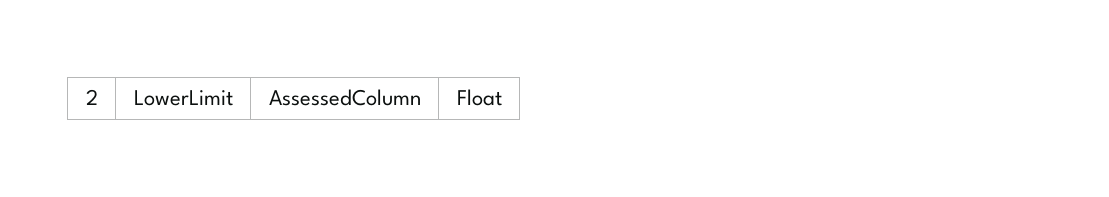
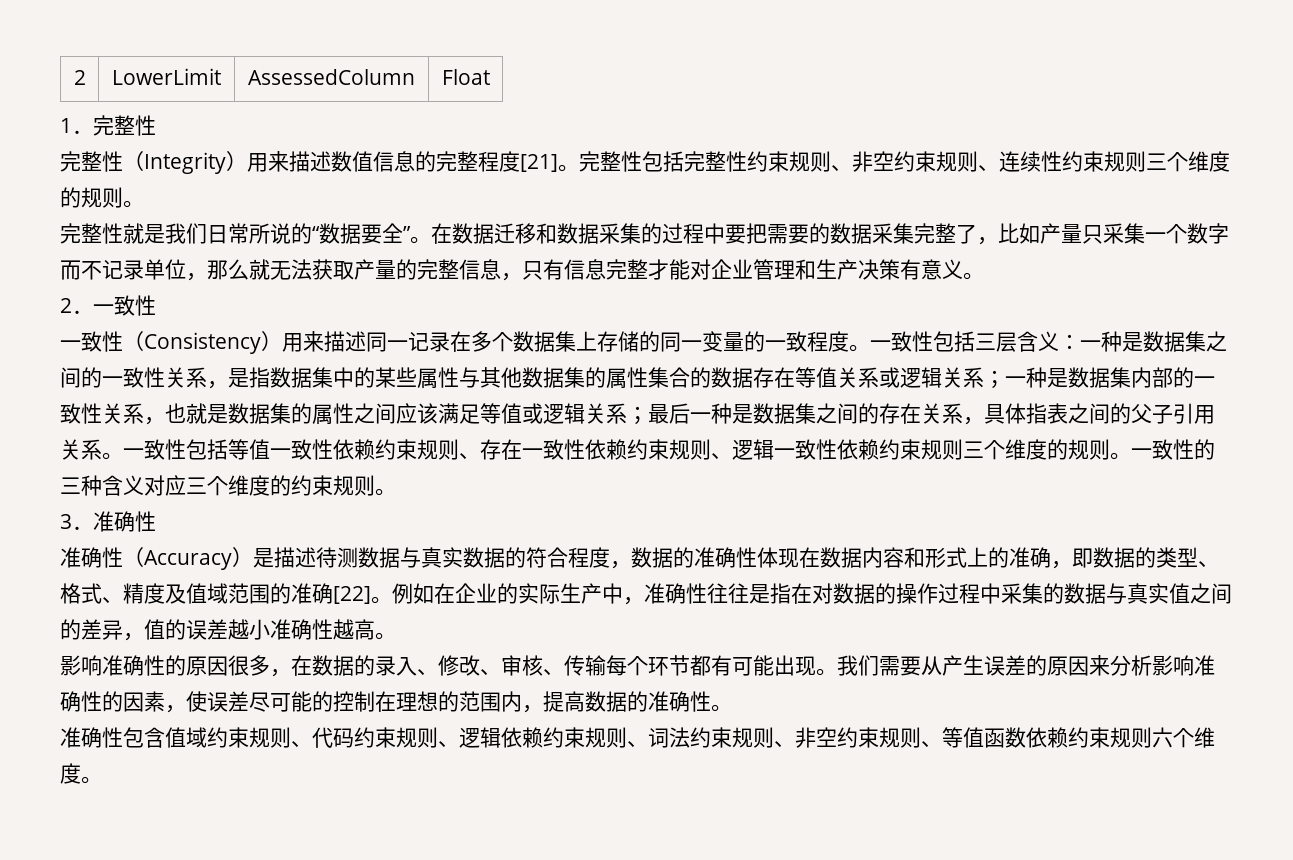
(502, 97) none -> [60,115,156,136] [60,151,1230,174] [60,187,144,208] [60,223,1229,245] [60,259,984,281] [60,295,156,316] [60,331,1227,354] [60,367,1215,389] [60,403,1215,425] [60,439,1215,460] [60,475,396,496] [60,511,156,532] [60,547,1219,570] [60,583,1232,605] [60,619,396,641] [60,655,1215,677] [60,691,732,713] [60,727,1215,748] [60,763,102,784] // 1．完整性 // 完整性（Integrity）用来描述数值信息的完整程度[21]。完整性包括完整性约束规则、非空约束规则、连续性约束规则三个维度的规则。 // 完整性就是我们日常所说的“数据要全”。在数据迁移和数据采集的过程中要把需要的数据采集完整了，比如产量只采集一个数字而不记录单位，那么就无法获取产量的完整信息，只有信息完整才能对企业管理和生产决策有意义。 // 2．一致性 // 一致性（Consistency）用来描述同一记录在多个数据集上存储的同一变量的一致程度。一致性包括三层含义：一种是数据集之间的一致性关系，是指数据集中的某些属性与其他数据集的属性集合的数据存在等值关系或逻辑关系；一种是数据集内部的一致性关系，也就是数据集的属性之间应该满足等值或逻辑关系；最后一种是数据集之间的存在关系，具体指表之间的父子引用关系。一致性包括等值一致性依赖约束规则、存在一致性依赖约束规则、逻辑一致性依赖约束规则三个维度的规则。一致性的三种含义对应三个维度的约束规则。 // 3．准确性 // 准确性（Accuracy）是描述待测数据与真实数据的符合程度，数据的准确性体现在数据内容和形式上的准确，即数据的类型、格式、精度及值域范围的准确[22]。例如在企业的实际生产中，准确性往往是指在对数据的操作过程中采集的数据与真实值之间的差异，值的误差越小准确性越高。 // 影响准确性的原因很多，在数据的录入、修改、审核、传输每个环节都有可能出现。我们需要从产生误差的原因来分析影响准确性的因素，使误差尽可能的控制在理想的范围内，提高数据的准确性。 // 准确性包含值域约束规则、代码约束规则、逻辑依赖约束规则、词法约束规则、非空约束规则、等值函数依赖约束规则六个维度。

